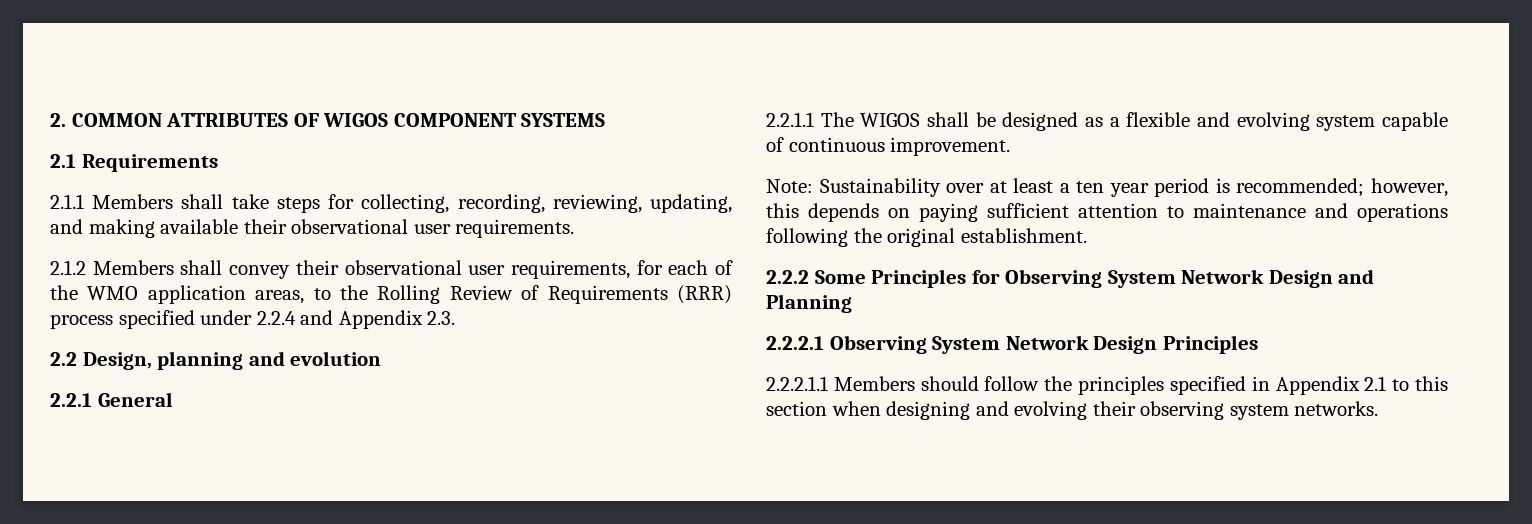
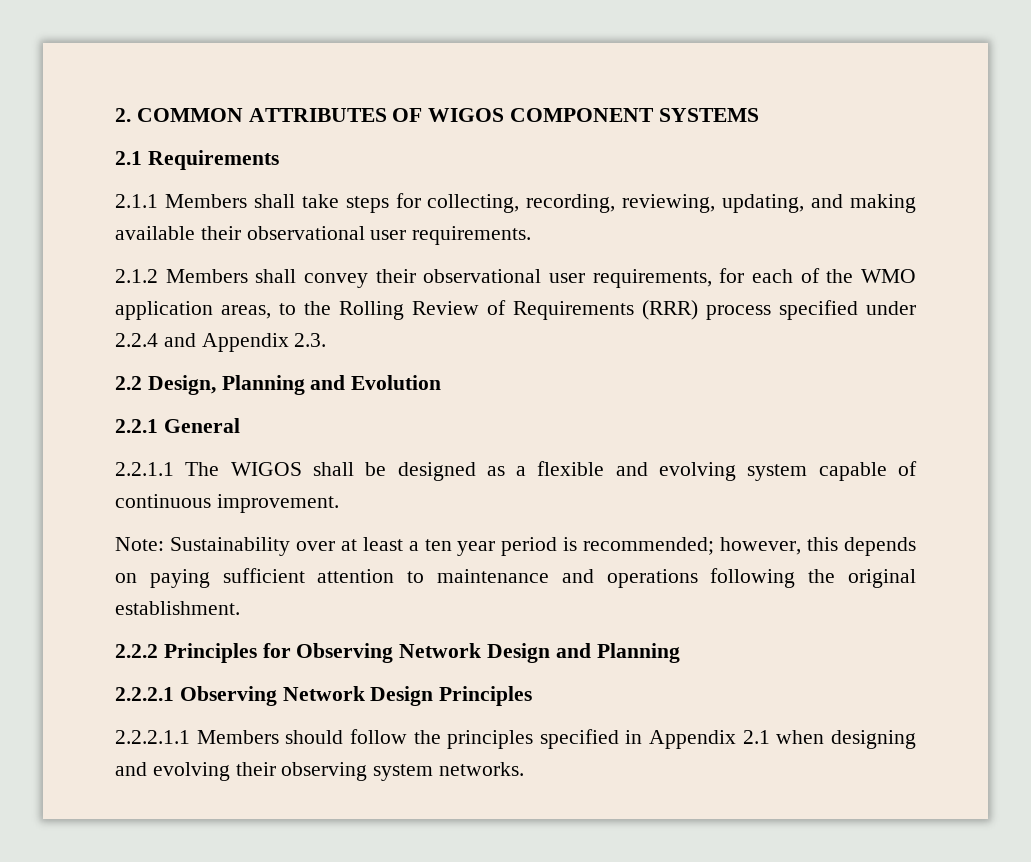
[157,351,382,370] planning and evolution -> [221,375,442,395] Planning and Evolution
[814,270,866,284] Some -> (158, 651) none
[1107,270,1176,288] System -> (394, 653) none
[932,336,1001,354] System -> (277, 696) none
[1392,376,1448,391] [766,401,827,416] to this section -> (770, 737) none

